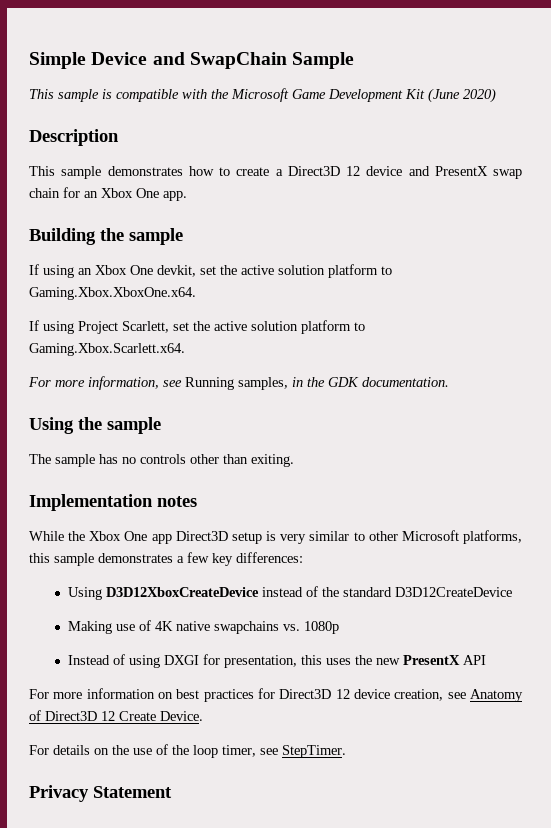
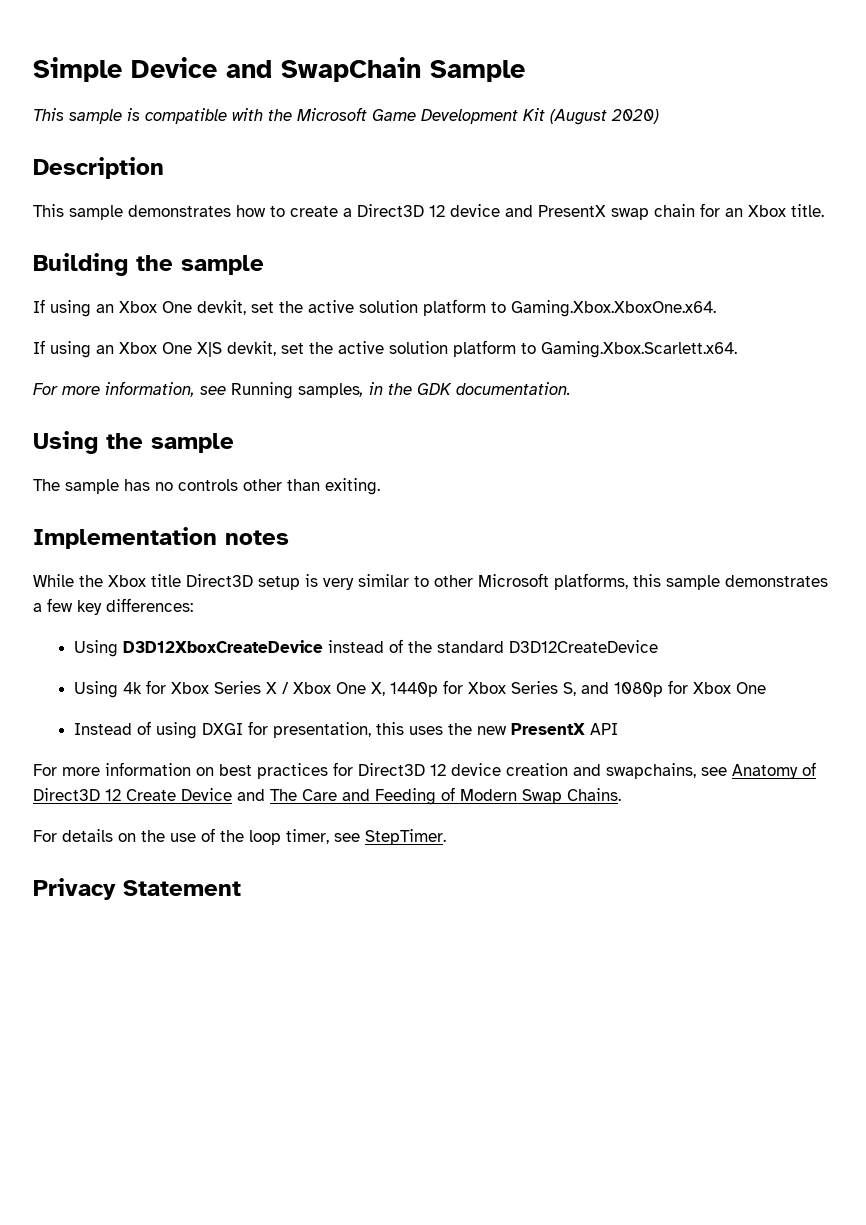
[428,88,460,103] (June -> [550,109,607,125] (August
[136,188,187,201] One app. -> [791,204,824,217] title.
[78,321,169,334] Project Scarlett, -> [96,341,276,357] an Xbox One X|S devkit,
[124,531,172,544] One app -> [151,574,181,587] title
[67,620,339,634] Making use of 4K native swapchains vs. 1080p -> [74,680,767,698] Using 4k for Xbox Series X / Xbox One X, 1440p for Xbox Series S, and 1080p for Xbox One
[394,689,444,701] creation, -> [506,763,696,779] creation and swapchains,
[160,711,203,721] Device. -> [181,787,621,805] Device and The Care and Feeding of Modern Swap Chains.

